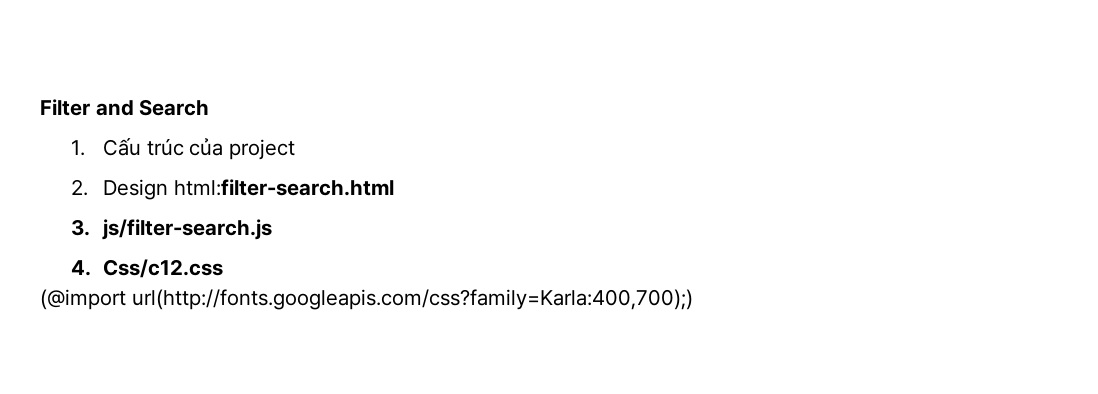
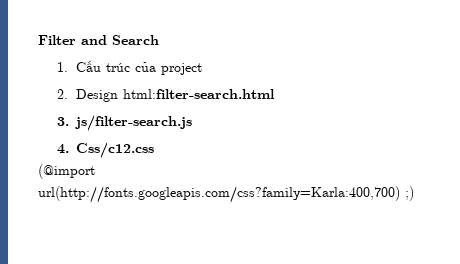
[131,289,693,310] url(http://fonts.googleapis.com/css?family=Karla:400,700);) -> [38,186,414,203] url(http://fonts.googleapis.com/css?family=Karla:400,700) ;)

